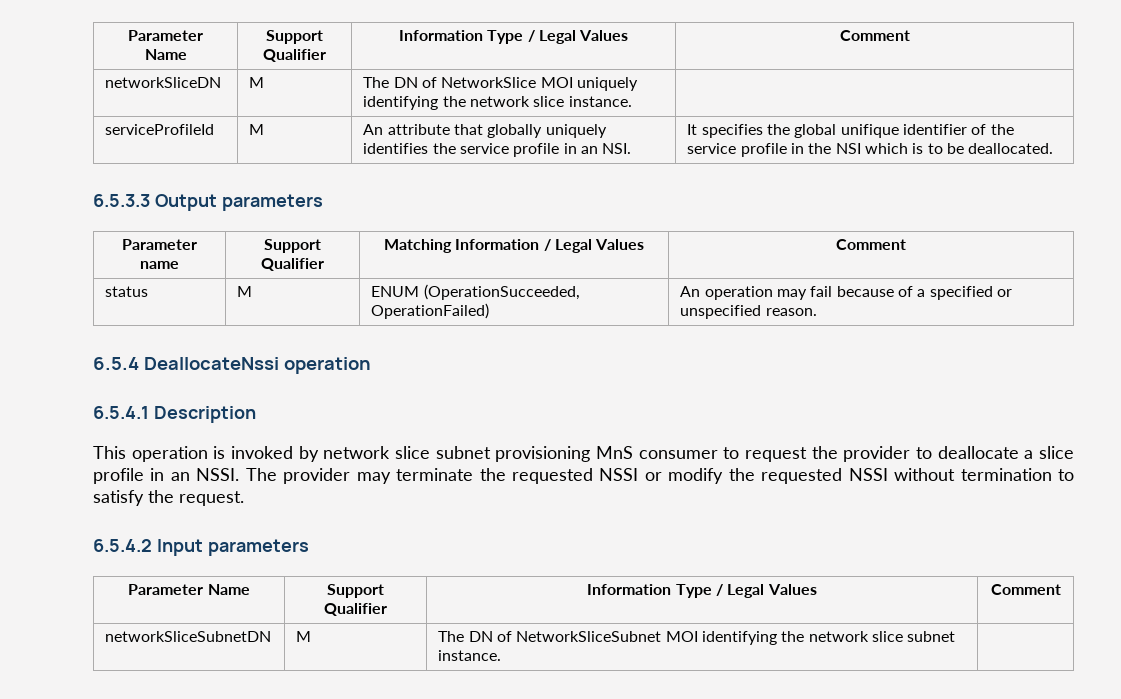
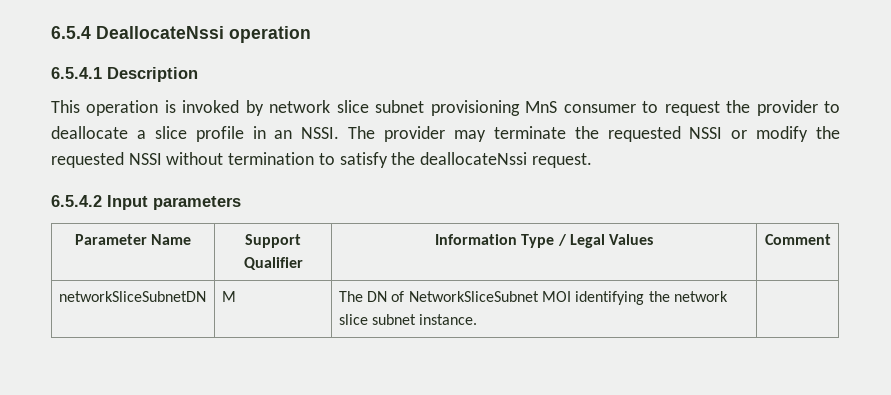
[128,30,203,41] [144,49,187,60] [266,30,323,44] [263,49,326,62] [398,30,629,44] [839,30,910,41] [105,77,222,88] [249,77,265,88] [363,77,638,91] [363,96,632,110] [105,124,215,135] [249,124,265,135] [363,124,607,138] [363,143,632,157] [687,124,1014,138] [687,143,1054,157] [93,194,323,211] [122,239,197,250] [140,261,179,269] [264,239,321,253] [261,258,324,271] [383,239,645,253] [836,239,906,250] [105,286,149,297] [237,286,253,297] [371,284,580,300] [371,303,490,319] [680,286,1012,300] [680,305,817,319] Parameter Name | Support Qualifier | Information Type / Legal Values | Comment // networkSliceDN | M | The DN of NetworkSlice MOI uniquely identifying the network slice instance. | // serviceProfileId | M | An attribute that globally uniquely identifies the service profile in an NSI. | It specifies the global unifique identifier of the service profile in the NSI which is to be deallocated. // 6.5.3.3 Output parameters // Parameter name | Support Qualifier | Matching Information / Legal Values | Comment // status | M | ENUM (OperationSucceeded, OperationFailed) | An operation may fail because of a specified or unspecified reason. // -> (51, 32) none
(174, 496) none -> [420,152,528,165] deallocateNssi

